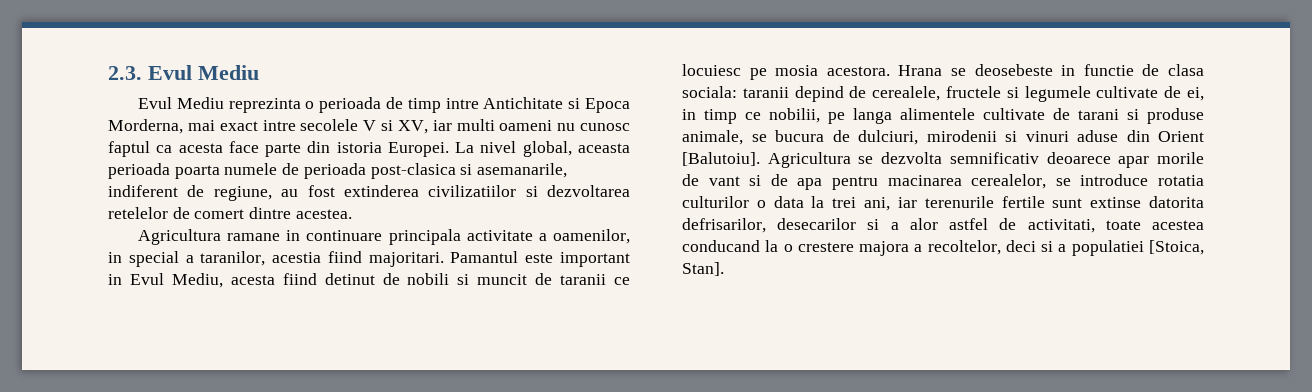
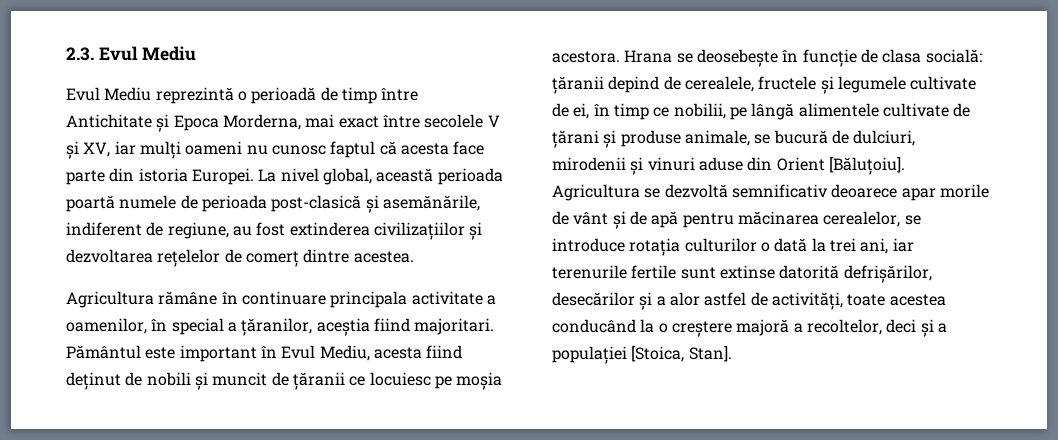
[228,97,581,113] reprezinta o perioada de timp intre Antichitate si -> [155,87,419,104] [66,114,170,132] reprezintă o perioadă de timp între Antichitate și
[262,120,296,131] intre -> [382,115,420,128] între
[381,120,393,131] si -> [66,141,79,159] și
[456,119,495,131] multi -> [139,141,181,159] mulți
[156,145,173,153] ca -> [379,141,397,155] că
[577,143,630,153] [108,163,568,179] aceasta perioada poarta numele de perioada post-clasica si asemanarile, -> [376,168,503,185] [66,195,480,213] această perioada poartă numele de perioada post-clasică și asemănările,
[428,185,630,197] [108,207,245,219] civilizatiilor si dezvoltarea retelelor de comert -> [373,222,483,240] [66,249,299,267] civilizațiilor și dezvoltarea rețelelor de comerț
[227,230,301,241] ramane in -> [158,291,238,305] rămâne în
[108,252,122,263] in -> [151,319,168,331] în
[200,251,322,266] taranilor, acestia -> [241,318,370,336] țăranilor, aceștia
[450,251,519,263] Pamantul -> [66,345,141,359] Pământul
[108,274,122,285] in -> [260,346,277,358] în
[324,273,375,285] detinut -> [66,372,121,390] deținut
[457,274,470,285] si -> [194,372,208,390] și
[560,274,607,285] taranii -> [292,372,345,390] țăranii
[775,65,819,76] mosia -> [456,372,503,390] moșia
[974,64,1204,76] [682,86,789,98] deosebeste in functie de clasa sociala: taranii -> [696,49,982,67] [552,76,604,94] deosebește în funcție de clasa socială: țăranii
[1006,87,1019,98] si -> [820,76,834,94] și
[682,109,696,120] in -> [593,104,610,116] în
[853,108,892,124] langa -> [751,103,795,120] lângă
[1078,109,1139,120] tarani si -> [552,130,617,148] țărani și
[775,130,824,142] bucura -> [773,130,828,144] bucură
[1005,131,1017,142] si -> [630,157,644,175] și
[682,152,760,166] [Balutoiu]. -> [828,157,905,175] [Băluțoiu].
[881,152,943,164] dezvolta -> [664,184,728,198] dezvoltă
[708,174,962,190] vant si de apa pentru macinarea -> [573,211,819,229] vânt și de apă pentru măcinarea
[1158,175,1204,186] rotatia -> [629,238,681,256] rotația
[773,196,804,208] data -> [774,238,808,252] dată
[1149,196,1204,208] [682,218,880,233] datorita defrisarilor, desecarilor si -> [779,265,932,283] [552,292,653,310] datorită defrișărilor, desecărilor și
[1027,219,1095,233] activitati, -> [771,292,843,310] activități,
[682,240,760,252] conducand -> [552,319,636,333] conducând
[797,241,910,256] crestere majora -> [671,319,790,337] creștere majoră
[1041,240,1144,256] si a populatiei -> [920,319,947,337] [552,346,627,364] și a populației

